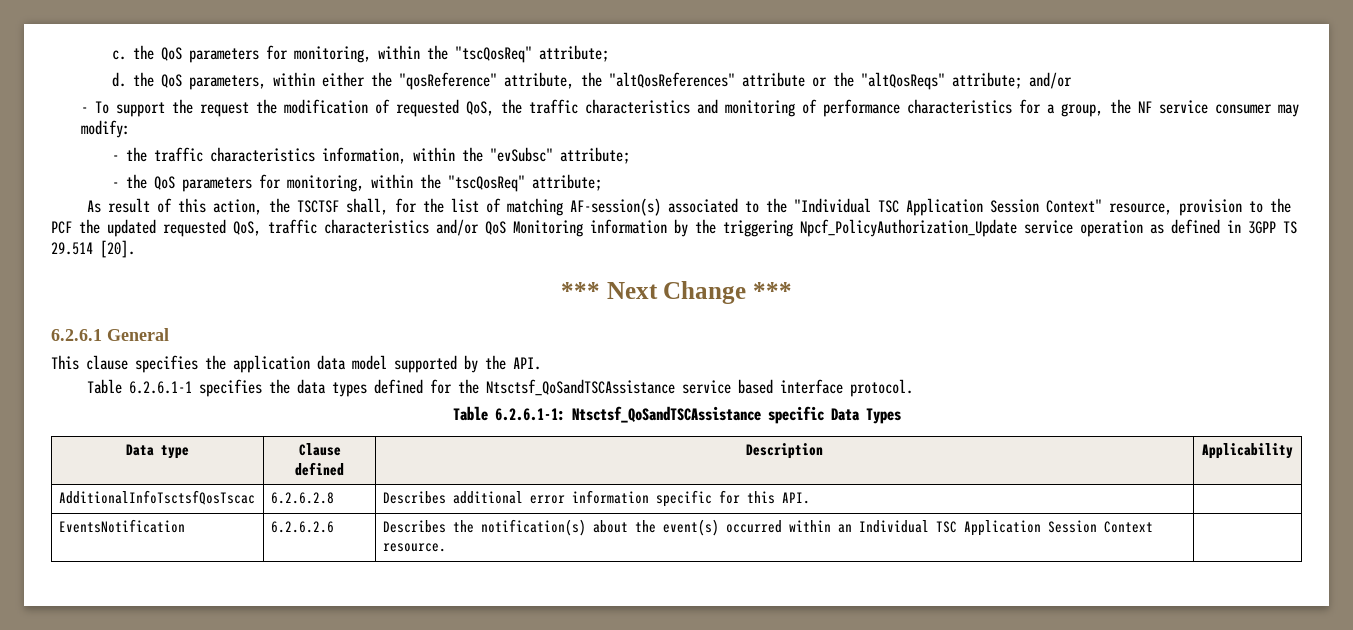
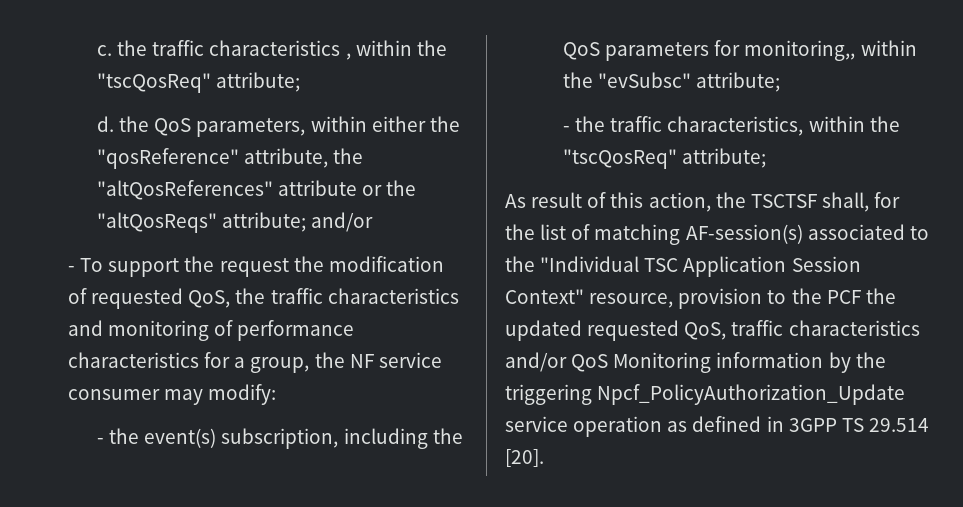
[160,45,371,63] QoS parameters for monitoring, -> [152,40,351,60] traffic characteristics ,
[153,147,406,164] traffic characteristics information, -> [144,428,463,449] [563,40,856,61] event(s) subscription, including the QoS parameters for monitoring,,
[153,174,364,192] QoS parameters for monitoring, -> [610,116,804,136] traffic characteristics,
[560,281,793,304] [51,328,169,341] [51,355,541,373] [86,379,913,397] [452,406,901,424] [126,444,189,459] [298,443,341,456] [295,462,344,476] [746,443,824,459] [1202,443,1293,459] [58,490,255,505] [270,492,334,504] [382,490,810,507] [58,519,185,533] [270,521,334,533] [382,519,1153,536] [382,543,446,552] // *** Next Change *** // 6.2.6.1 General // This clause specifies the application data model supported by the API. // Table 6.2.6.1-1 specifies the data types defined for the Ntsctsf_QoSandTSCAssistance service based interface protocol. // Table 6.2.6.1-1: Ntsctsf_QoSandTSCAssistance specific Data Types // Data type | Clause defined | Description | Applicability // AdditionalInfoTsctsfQosTscac | 6.2.6.2.8 | Describes additional error information specific for this API. | // EventsNotification | 6.2.6.2.6 | Describes the notification(s) about the event(s) occurred within an Individual TSC Application Session Context resource. | -> (544, 458) none

